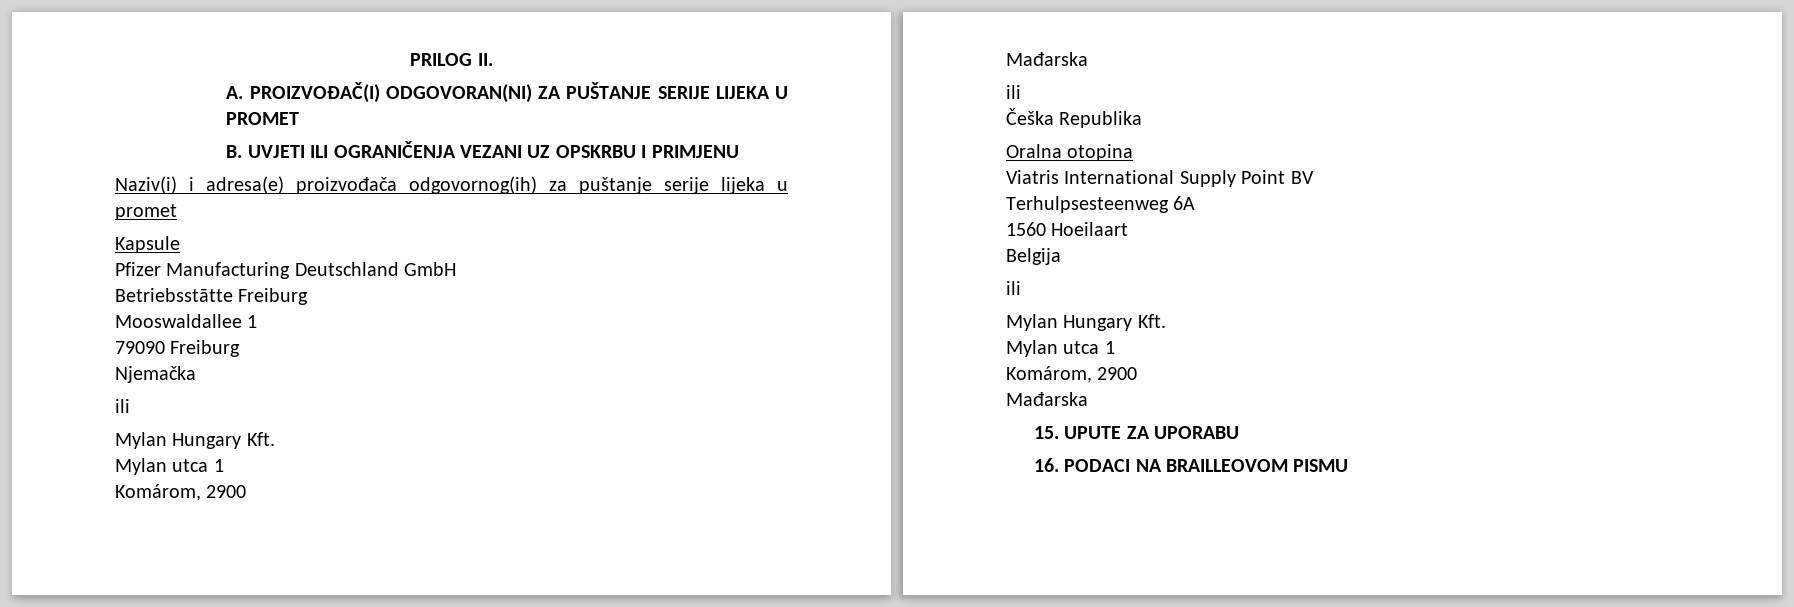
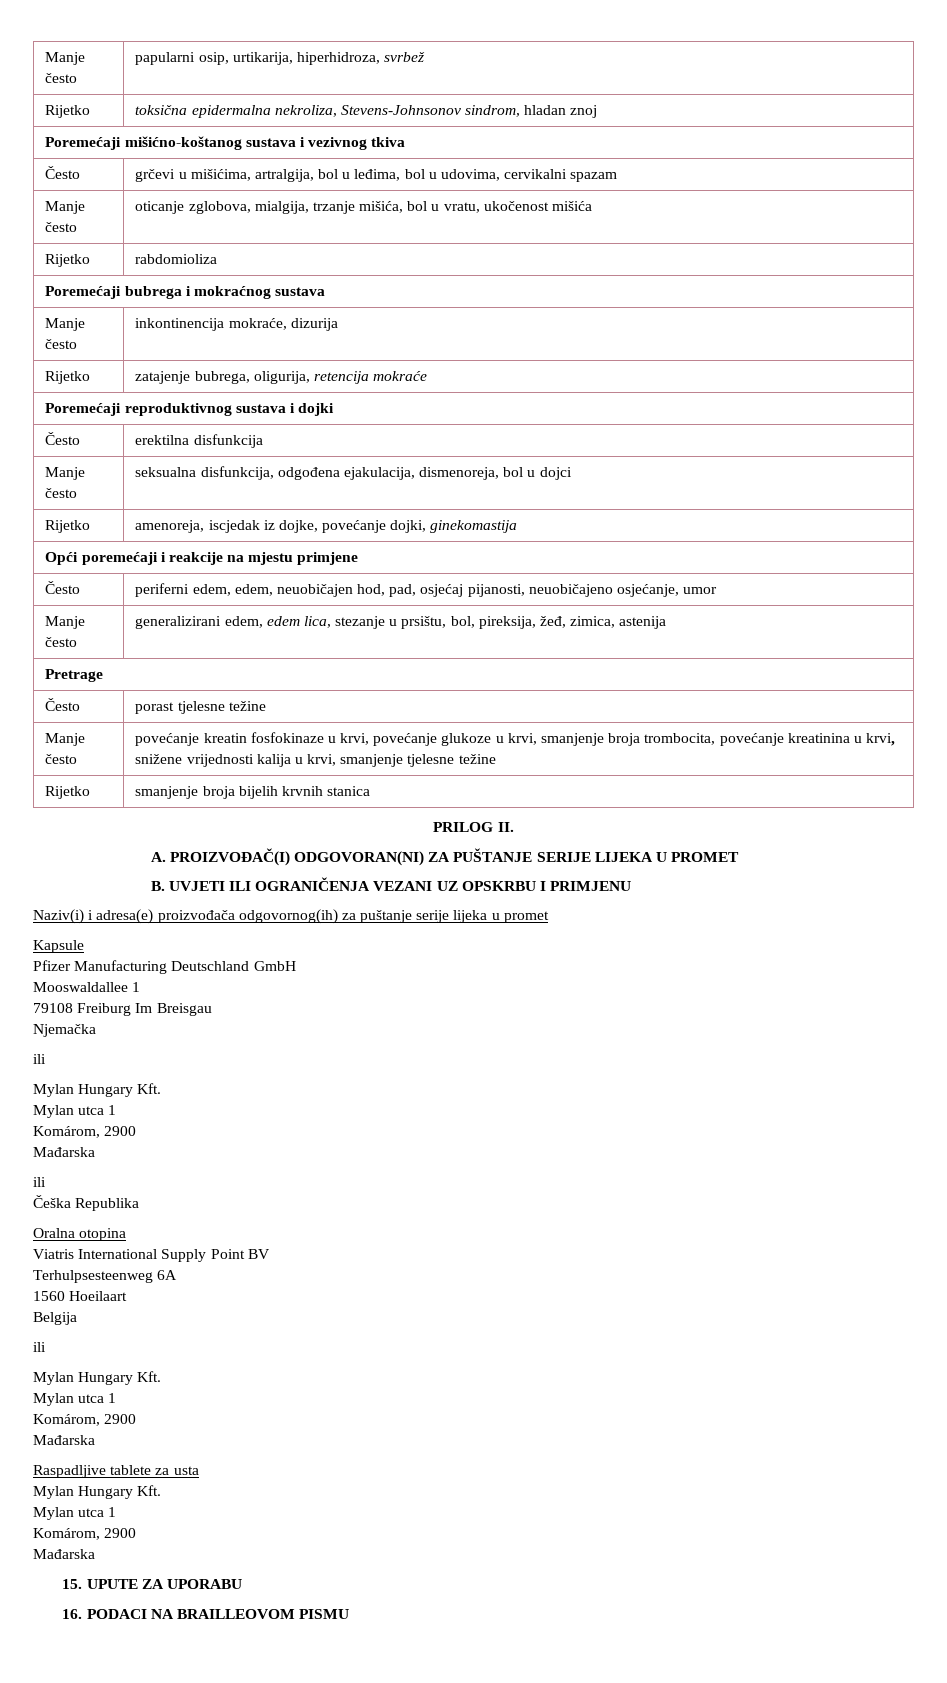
(410, 59) none -> [45,52,86,65] [45,73,78,83] [135,52,426,65] [45,105,91,118] [135,105,598,118] [45,136,406,150] [45,166,81,179] [135,169,618,182] [45,201,86,214] [45,222,78,232] [135,201,593,214] [45,254,91,267] [135,254,218,264] [45,286,326,299] [45,318,86,331] [45,339,78,349] [135,318,338,331] [45,371,91,384] [135,371,428,384] [45,403,335,416] [45,432,81,445] [135,434,263,448] [45,467,86,480] [45,488,78,498] [135,466,572,480] [45,520,91,533] [135,520,518,533] [45,552,359,565] [45,581,81,594] [135,583,718,597] [45,616,86,629] [45,637,78,647] [135,616,667,629] [45,669,104,682] [45,698,81,711] [135,701,266,714] [45,733,86,746] [45,754,78,764] [135,732,896,746] [135,754,496,767] [45,786,91,799] [135,786,371,799] Manje često | papularni osip, urtikarija, hiperhidroza, svrbež // Rijetko | toksična epidermalna nekroliza, Stevens-Johnsonov sindrom, hladan znoj // Poremećaji mišićno-koštanog sustava i vezivnog tkiva // Često | grčevi u mišićima, artralgija, bol u leđima, bol u udovima, cervikalni spazam // Manje često | oticanje zglobova, mialgija, trzanje mišića, bol u vratu, ukočenost mišića // Rijetko | rabdomioliza // Poremećaji bubrega i mokraćnog sustava // Manje često | inkontinencija mokraće, dizurija // Rijetko | zatajenje bubrega, oligurija, retencija mokraće // Poremećaji reproduktivnog sustava i dojki // Često | erektilna disfunkcija // Manje često | seksualna disfunkcija, odgođena ejakulacija, dismenoreja, bol u dojci // Rijetko | amenoreja, iscjedak iz dojke, povećanje dojki, ginekomastija // Opći poremećaji i reakcije na mjestu primjene // Često | periferni edem, edem, neuobičajen hod, pad, osjećaj pijanosti, neuobičajeno osjećanje, umor // Manje često | generalizirani edem, edem lica, stezanje u prsištu, bol, pireksija, žeđ, zimica, astenija // Pretrage // Često | porast tjelesne težine // Manje često | povećanje kreatin fosfokinaze u krvi, povećanje glukoze u krvi, smanjenje broja trombocita, povećanje kreatinina u krvi, snižene vrijednosti kalija u krvi, smanjenje tjelesne težine // Rijetko | smanjenje broja bijelih krvnih stanica //
[115,288,309,305] // Betriebsstātte Freiburg -> (296, 966) none
[115,340,241,357] 79090 Freiburg -> [33,1003,212,1016] 79108 Freiburg Im Breisgau
(1088, 399) none -> [33,1465,199,1478] [33,1485,162,1499] [33,1507,117,1520] [33,1528,137,1540] [33,1549,95,1559] // Raspadljive tablete za usta // Mylan Hungary Kft. // Mylan utca 1 // Komárom, 2900 // Mađarska

